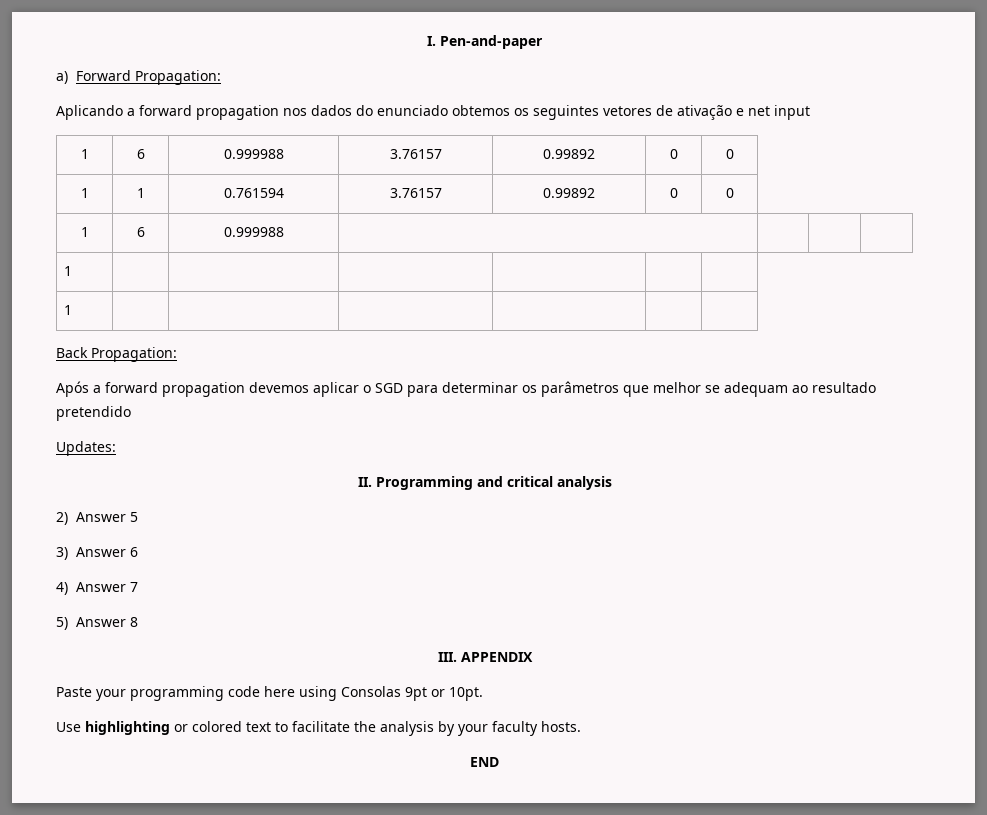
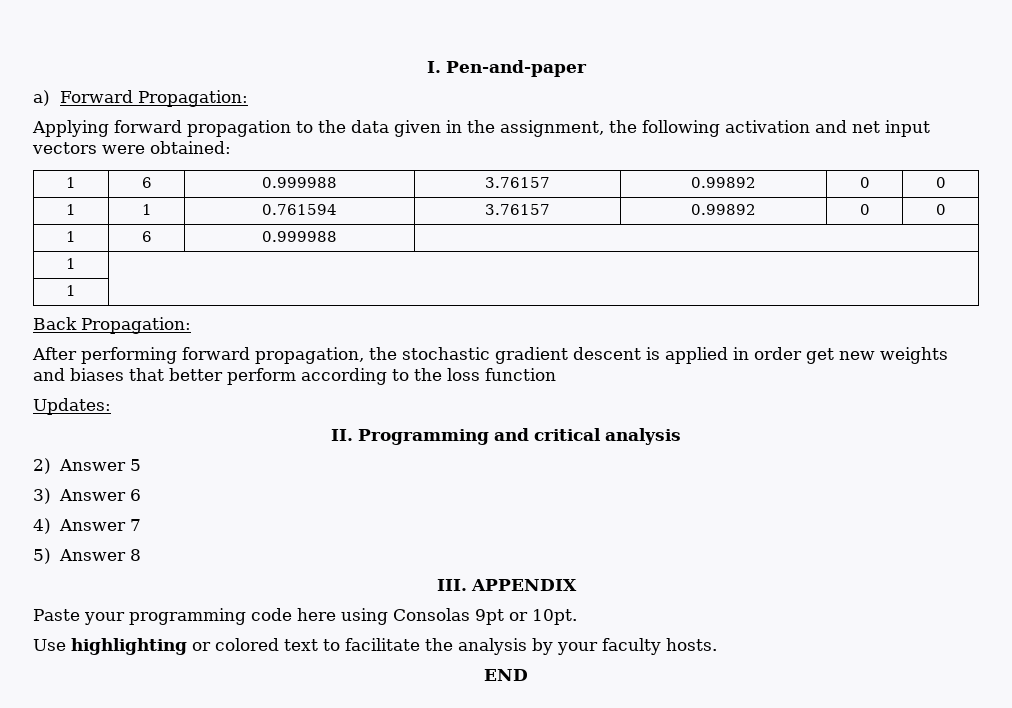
[56,105,744,120] Aplicando a forward propagation nos dados do enunciado obtemos os seguintes vetores de ativação e -> [32,120,847,137] Applying forward propagation to the data given in the assignment, the following activation and
(810, 112) none -> [32,141,231,154] vectors were obtained:
[64,266,73,276] [64,305,73,315] | | | // 1 | | | | | | // 1 | | | | | | -> [66,258,76,269] [66,285,76,296] // 1 | // 1 |
[56,381,876,397] [56,406,131,421] Após a forward propagation devemos aplicar o SGD para determinar os parâmetros que melhor se adequam ao resultado pretendido -> [32,347,948,364] [33,368,556,385] After performing forward propagation, the stochastic gradient descent is applied in order get new weights and biases that better perform according to the loss function

